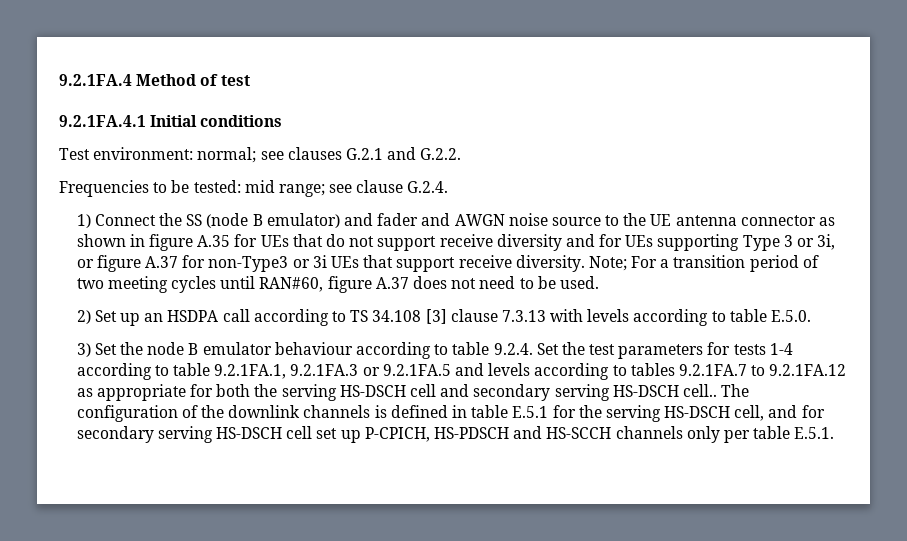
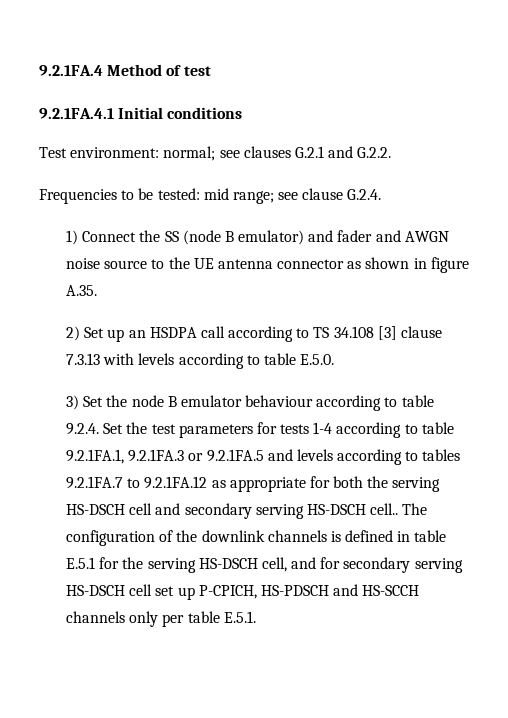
[197,234,836,251] [76,255,819,272] [76,276,599,293] A.35 for UEs that do not support receive diversity and for UEs supporting Type 3 or 3i, or figure A.37 for non-Type3 or 3i UEs that support receive diversity. Note; For a transition period of two meeting cycles until RAN#60, figure A.37 does not need to be used. -> [65,285,97,296] A.35.

